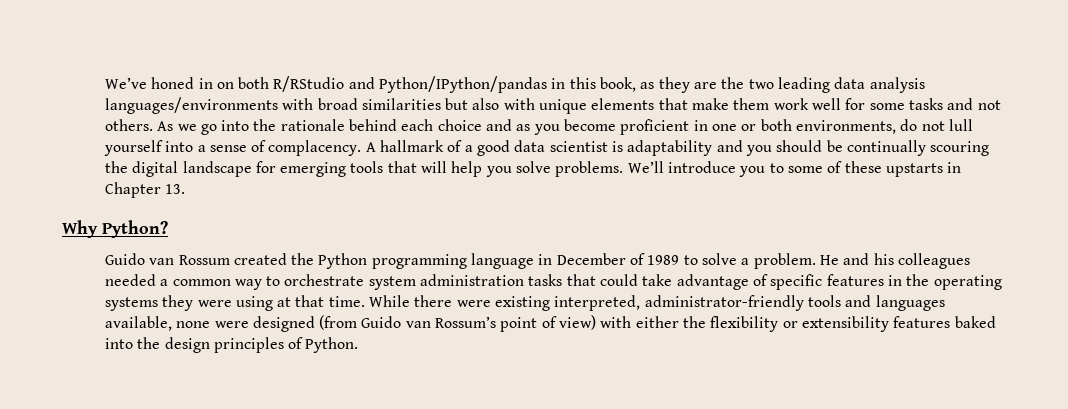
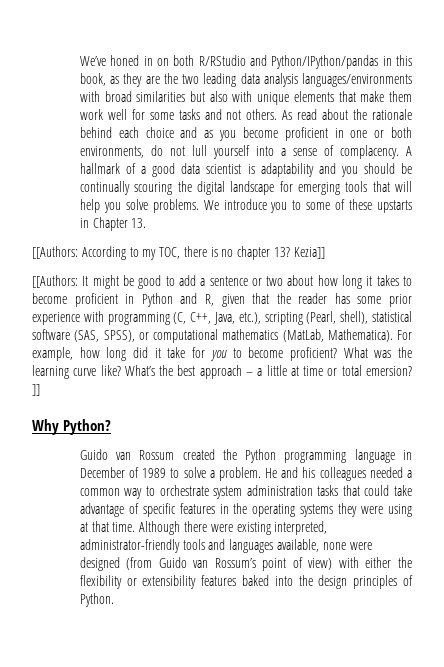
[177,120,250,135] we go into -> [297,109,349,120] read about
[627,161,664,173] We’ll -> [203,200,219,210] We
(186, 189) none -> [32,246,325,260] [32,275,412,289] [32,293,412,307] [32,311,413,325] [32,329,412,343] [32,347,412,361] [32,365,412,379] [32,384,40,396] // [[Authors: According to my TOC, there is no chapter 13? Kezia]] // [[Authors: It might be good to add a sentence or two about how long it takes to become proficient in Python and R, given that the reader has some prior experience with programming (C, C++, Java, etc.), scripting (Pearl, shell), statistical software (SAS, SPSS), or computational mathematics (MatLab, Mathematica). For example, how long did it take for you to become proficient? What was the learning curve like? What’s the best approach – a little at time or total emersion? ]]
[369,295,411,307] While -> [139,521,181,535] Although

